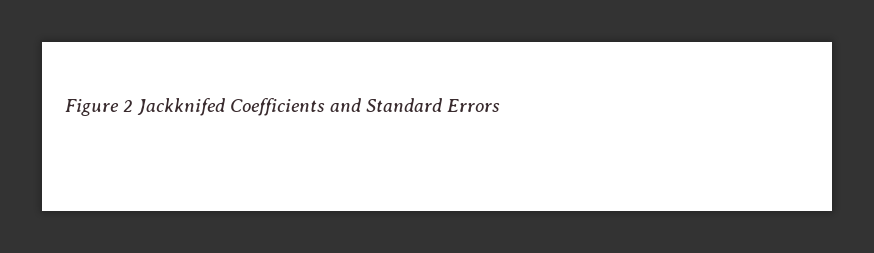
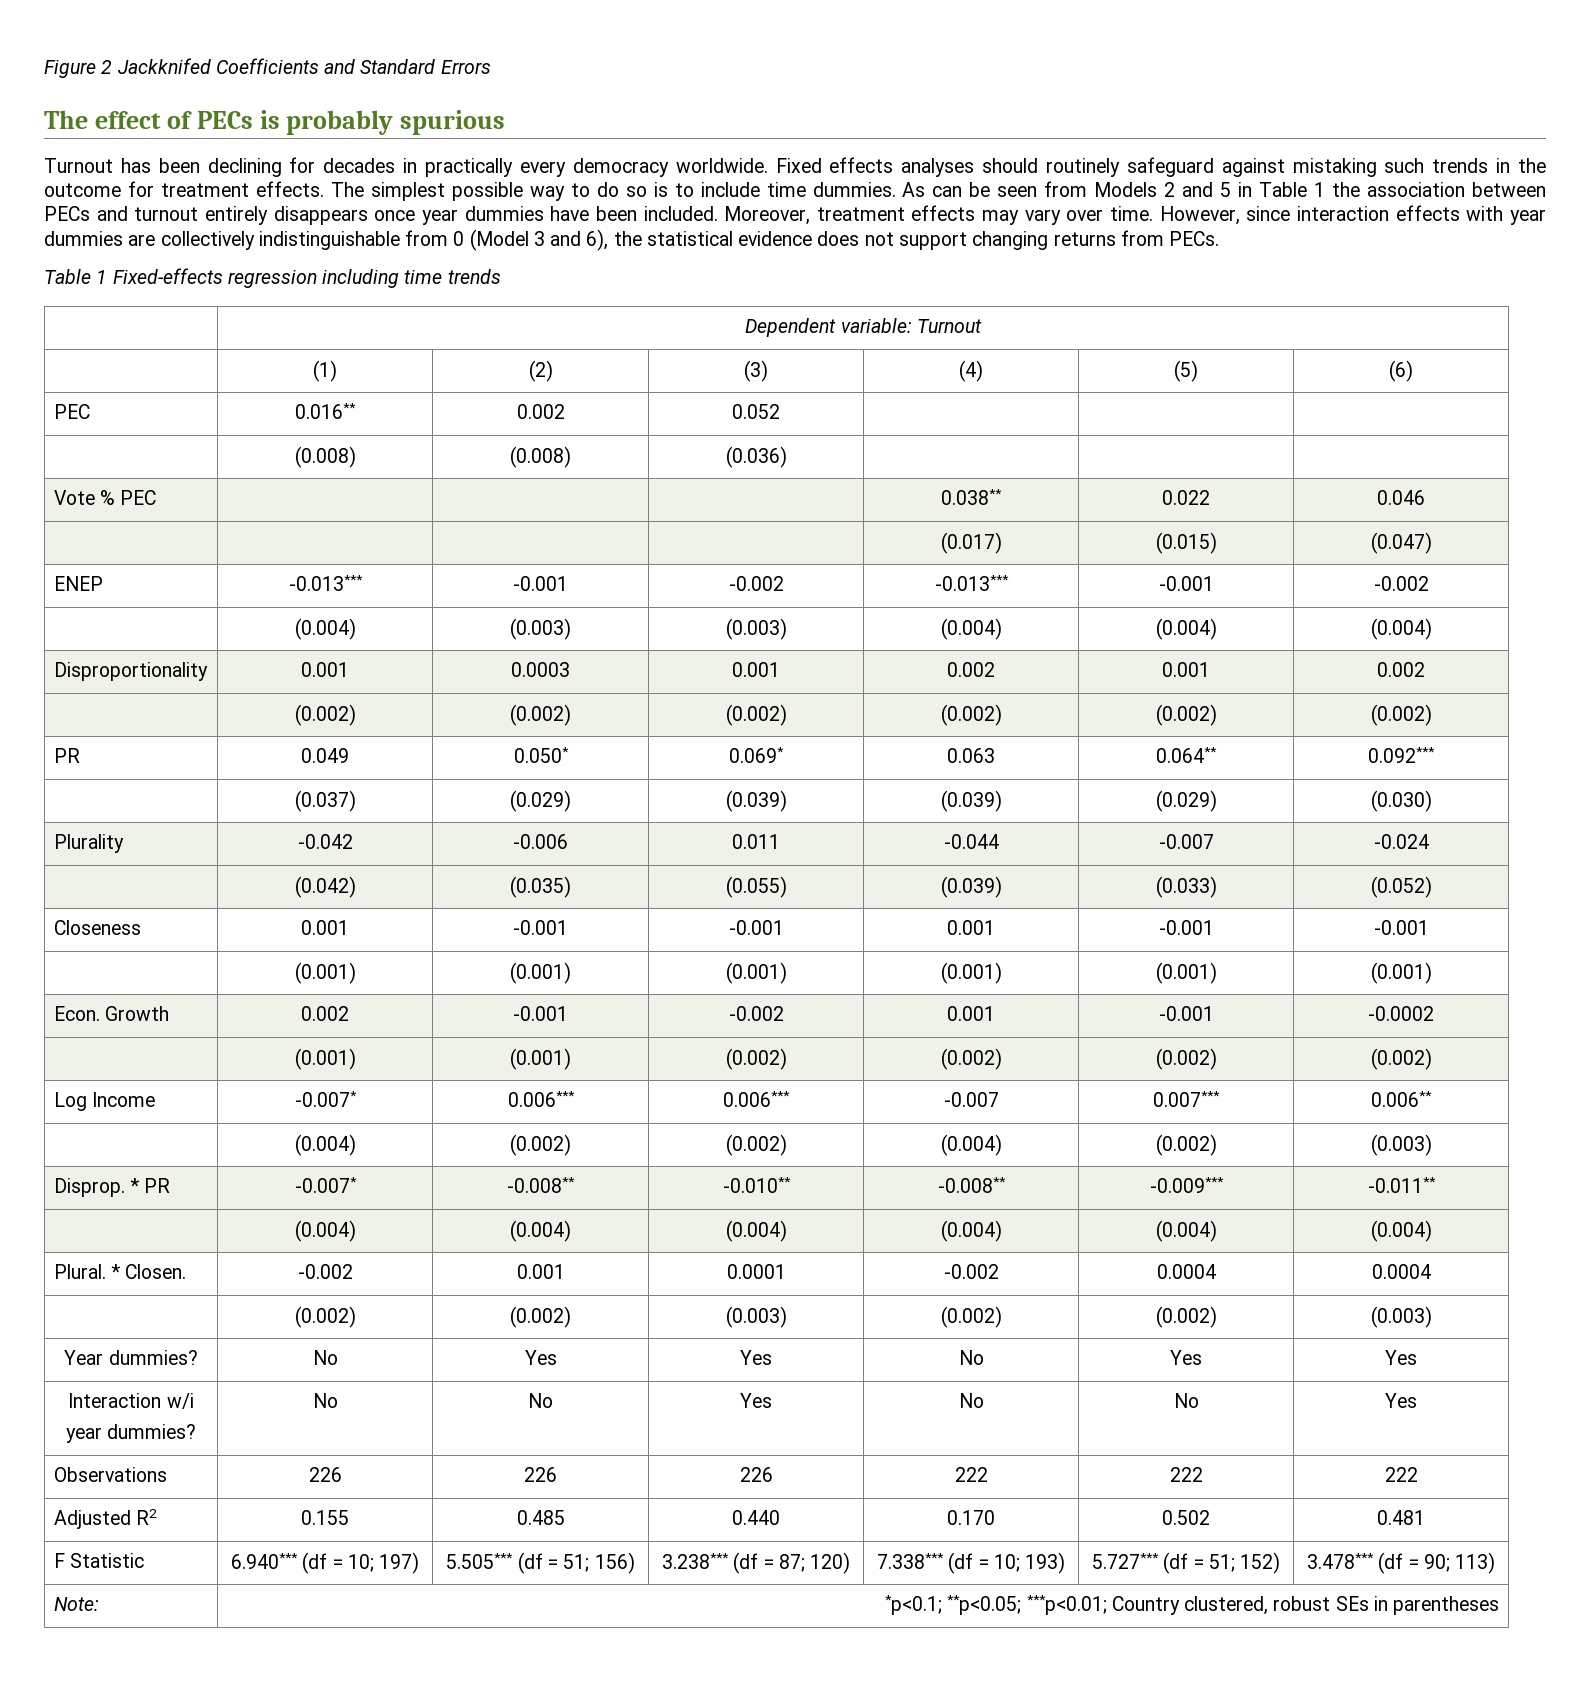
(500, 105) none -> [44,110,506,135] [44,157,1546,177] [44,181,1547,201] [44,205,1547,225] [44,229,1220,251] [44,268,501,288] [745,318,982,337] [313,360,337,382] [528,360,553,382] [744,360,768,382] [959,360,983,382] [1174,360,1198,382] [1389,360,1413,382] [53,404,90,419] [295,403,356,419] [516,404,565,419] [732,404,780,419] [294,446,356,468] [510,446,571,468] [725,446,787,468] [53,490,157,505] [941,489,1002,505] [1162,490,1210,505] [1377,490,1425,505] [940,532,1002,554] [1155,532,1217,554] [1370,532,1432,554] [53,576,103,591] [288,575,363,591] [513,576,568,591] [728,576,784,591] [934,575,1009,591] [1158,576,1214,591] [1373,576,1429,591] [294,618,356,640] [510,618,571,640] [725,618,787,640] [940,618,1002,640] [1155,618,1217,640] [1370,618,1432,640] [53,662,208,681] [301,662,349,677] [511,662,570,677] [732,662,780,677] [947,662,995,677] [1162,662,1210,677] [1377,662,1425,677] [294,704,356,726] [510,704,571,726] [725,704,787,726] [940,704,1002,726] [1155,704,1217,726] [1370,704,1432,726] [53,748,80,763] [301,748,349,763] [513,747,569,763] [729,747,784,763] [947,748,995,763] [1156,747,1217,763] [1368,747,1435,763] [294,790,356,812] [510,790,571,812] [725,790,787,812] [940,790,1002,812] [1155,790,1217,812] [1370,790,1432,812] [53,834,124,853] [297,834,353,849] [513,834,568,849] [732,834,780,849] [943,834,999,849] [1158,834,1214,849] [1373,834,1429,849] [294,876,356,898] [510,876,571,898] [725,876,787,898] [940,876,1002,898] [1155,876,1217,898] [1370,876,1432,898] [53,920,141,935] [301,920,349,935] [513,920,568,935] [728,920,784,935] [947,920,995,935] [1158,920,1214,935] [1373,920,1429,935] [294,962,356,984] [510,962,571,984] [725,962,787,984] [940,962,1002,984] [1155,962,1217,984] [1370,962,1432,984] [53,1006,170,1021] [301,1006,349,1021] [513,1006,568,1021] [728,1006,784,1021] [947,1006,995,1021] [1158,1006,1214,1021] [1368,1006,1434,1021] [294,1048,356,1070] [510,1048,571,1070] [725,1048,787,1070] [940,1048,1002,1070] [1155,1048,1217,1070] [1370,1048,1432,1070] [53,1092,156,1111] [294,1091,357,1107] [507,1091,575,1107] [723,1091,790,1107] [943,1092,999,1107] [1153,1091,1220,1107] [1371,1091,1432,1107] [294,1134,356,1156] [510,1134,571,1156] [725,1134,787,1156] [940,1134,1002,1156] [1155,1134,1217,1156] [1370,1134,1432,1156] [53,1178,171,1197] [294,1177,357,1193] [507,1177,575,1193] [722,1177,791,1193] [937,1177,1006,1193] [1149,1177,1224,1193] [1367,1177,1436,1193] [294,1220,356,1242] [510,1220,571,1242] [725,1220,787,1242] [940,1220,1002,1242] [1155,1220,1217,1242] [1370,1220,1432,1242] [53,1264,187,1279] [297,1264,353,1279] [516,1264,565,1279] [726,1264,786,1279] [943,1264,999,1279] [1156,1264,1216,1279] [1371,1264,1431,1279] [294,1306,356,1328] [510,1306,571,1328] [725,1306,787,1328] [940,1306,1002,1328] [1155,1306,1217,1328] [1370,1306,1432,1328] [64,1350,198,1365] [312,1350,338,1365] [524,1350,557,1365] [740,1350,772,1365] [958,1350,984,1365] [1170,1350,1202,1365] [1385,1350,1417,1365] [68,1393,194,1409] [65,1424,197,1443] [312,1393,338,1408] [528,1393,553,1408] [740,1393,772,1408] [958,1393,984,1408] [1173,1393,1199,1408] [1385,1393,1417,1408] [53,1467,167,1482] [308,1467,342,1482] [524,1467,557,1482] [739,1467,773,1482] [954,1467,988,1482] [1169,1467,1203,1482] [1384,1467,1418,1482] [53,1509,158,1529] [301,1510,349,1525] [516,1510,565,1525] [732,1510,780,1525] [947,1510,995,1525] [1162,1510,1210,1525] [1377,1510,1425,1525] [53,1553,145,1568] [230,1552,420,1574] [446,1552,635,1574] [661,1552,851,1574] [876,1552,1066,1574] [1091,1552,1281,1574] [1306,1552,1496,1574] [53,1597,99,1611] [884,1595,1500,1615] // The effect of PECs is probably spurious // Turnout has been declining for decades in practically every democracy worldwide. Fixed effects analyses should routinely safeguard against mistaking such trends in the outcome for treatment effects. The simplest possible way to do so is to include time dummies. As can be seen from Models 2 and 5 in Table 1 the association between PECs and turnout entirely disappears once year dummies have been included. Moreover, treatment effects may vary over time. However, since interaction effects with year dummies are collectively indistinguishable from 0 (Model 3 and 6), the statistical evidence does not support changing returns from PECs. // Table 1 Fixed-effects regression including time trends // | Dependent variable: Turnout // | (1) | (2) | (3) | (4) | (5) | (6) // PEC | 0.016** | 0.002 | 0.052 | | | // | (0.008) | (0.008) | (0.036) | | | // Vote % PEC | | | | 0.038** | 0.022 | 0.046 // | | | | (0.017) | (0.015) | (0.047) // ENEP | -0.013*** | -0.001 | -0.002 | -0.013*** | -0.001 | -0.002 // | (0.004) | (0.003) | (0.003) | (0.004) | (0.004) | (0.004) // Disproportionality | 0.001 | 0.0003 | 0.001 | 0.002 | 0.001 | 0.002 // | (0.002) | (0.002) | (0.002) | (0.002) | (0.002) | (0.002) // PR | 0.049 | 0.050* | 0.069* | 0.063 | 0.064** | 0.092*** // | (0.037) | (0.029) | (0.039) | (0.039) | (0.029) | (0.030) // Plurality | -0.042 | -0.006 | 0.011 | -0.044 | -0.007 | -0.024 // | (0.042) | (0.035) | (0.055) | (0.039) | (0.033) | (0.052) // Closeness | 0.001 | -0.001 | -0.001 | 0.001 | -0.001 | -0.001 // | (0.001) | (0.001) | (0.001) | (0.001) | (0.001) | (0.001) // Econ. Growth | 0.002 | -0.001 | -0.002 | 0.001 | -0.001 | -0.0002 // | (0.001) | (0.001) | (0.002) | (0.002) | (0.002) | (0.002) // Log Income | -0.007* | 0.006*** | 0.006*** | -0.007 | 0.007*** | 0.006** // | (0.004) | (0.002) | (0.002) | (0.004) | (0.002) | (0.003) // Disprop. * PR | -0.007* | -0.008** | -0.010** | -0.008** | -0.009*** | -0.011** // | (0.004) | (0.004) | (0.004) | (0.004) | (0.004) | (0.004) // Plural. * Closen. | -0.002 | 0.001 | 0.0001 | -0.002 | 0.0004 | 0.0004 // | (0.002) | (0.002) | (0.003) | (0.002) | (0.002) | (0.003) // Year dummies? | No | Yes | Yes | No | Yes | Yes // Interaction w/i // year dummies? | No | No | Yes | No | No | Yes // Observations | 226 | 226 | 226 | 222 | 222 | 222 // Adjusted R2 | 0.155 | 0.485 | 0.440 | 0.170 | 0.502 | 0.481 // F Statistic | 6.940*** (df = 10; 197) | 5.505*** (df = 51; 156) | 3.238*** (df = 87; 120) | 7.338*** (df = 10; 193) | 5.727*** (df = 51; 152) | 3.478*** (df = 90; 113) // Note: | *p<0.1; **p<0.05; ***p<0.01; Country clustered, robust SEs in parentheses

